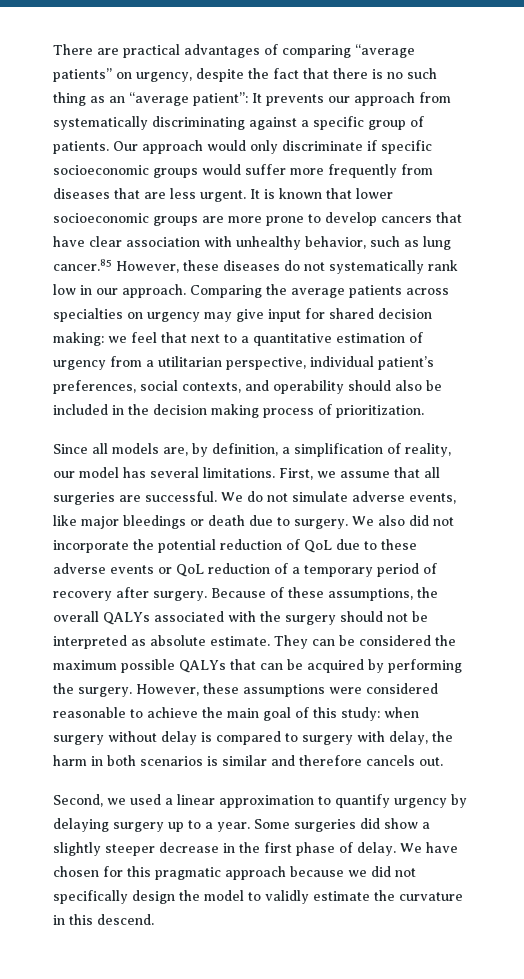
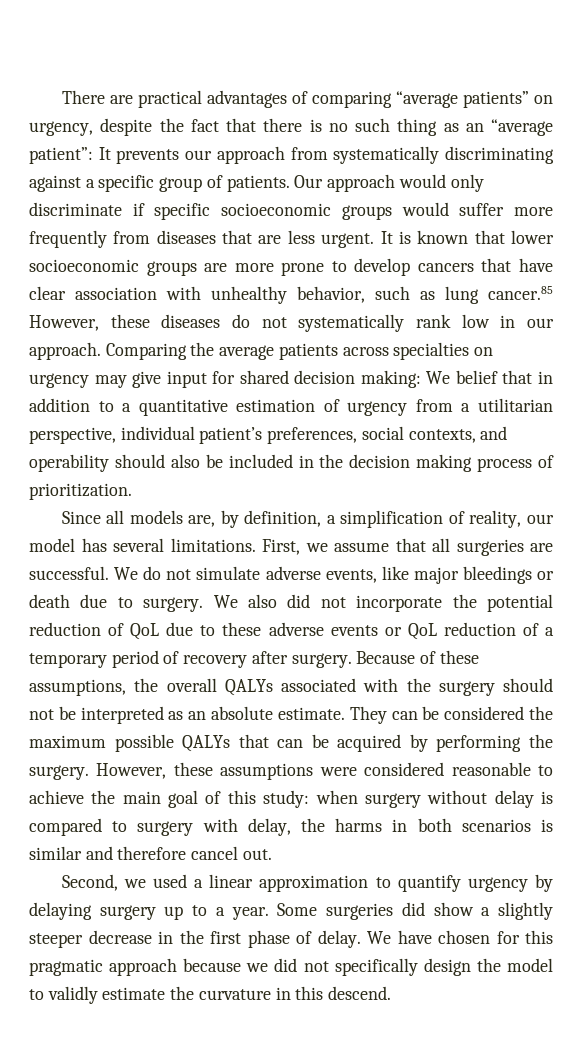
[108,332,220,343] we feel that next -> [426,370,553,384] [29,398,90,412] We belief that in addition
(146, 642) none -> [188,711,207,720] an
[53,755,87,766] harm -> [335,818,383,832] harms
[366,755,415,766] cancels -> [191,846,239,860] cancel

